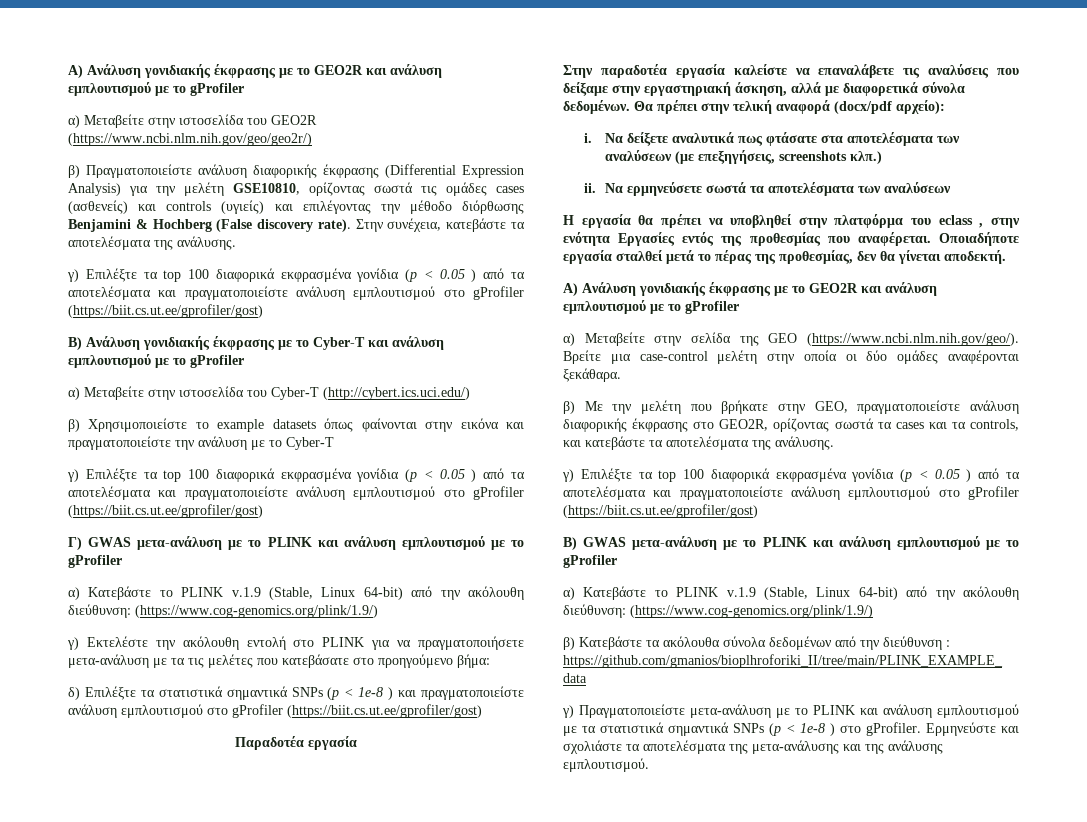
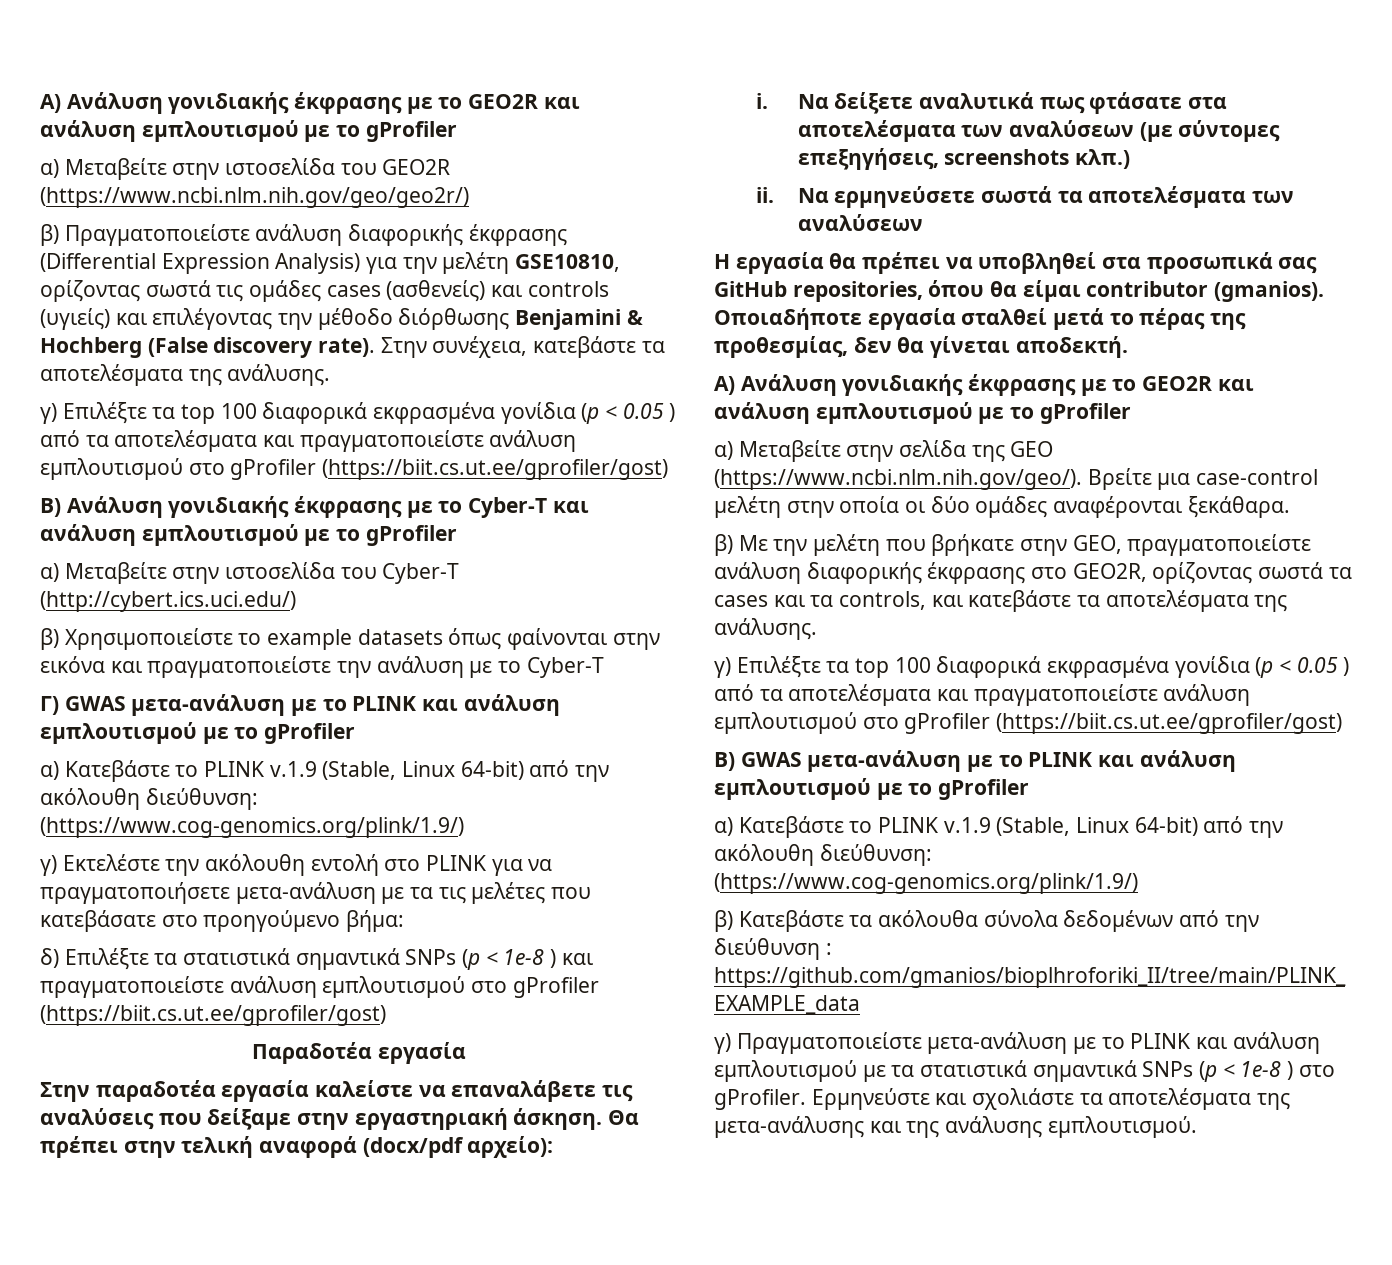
[67,468,525,482] [68,486,524,500] [68,504,263,518] // γ) Επιλέξτε τα top 100 διαφορικά εκφρασμένα γονίδια (p < 0.05 ) από τα αποτελέσματα και πραγματοποιείστε ανάλυση εμπλουτισμού στο gProfiler (https://biit.cs.ut.ee/gprofiler/gost) -> (604, 667) none
[735,82,965,96] [563,100,630,114] άσκηση, αλλά με διαφορετικά σύνολα δεδομένων. -> [513,1108,603,1130] άσκηση.
(695, 157) none -> [1178,120,1281,142] σύντομες
[798,214,1020,228] [563,232,931,246] στην πλατφόρμα του eclass , στην ενότητα Εργασίες εντός της προθεσμίας που αναφέρεται. -> [1102,252,1318,274] [714,280,1325,302] στα προσωπικά σας GitHub repositories, όπου θα είμαι contributor (gmanios).

